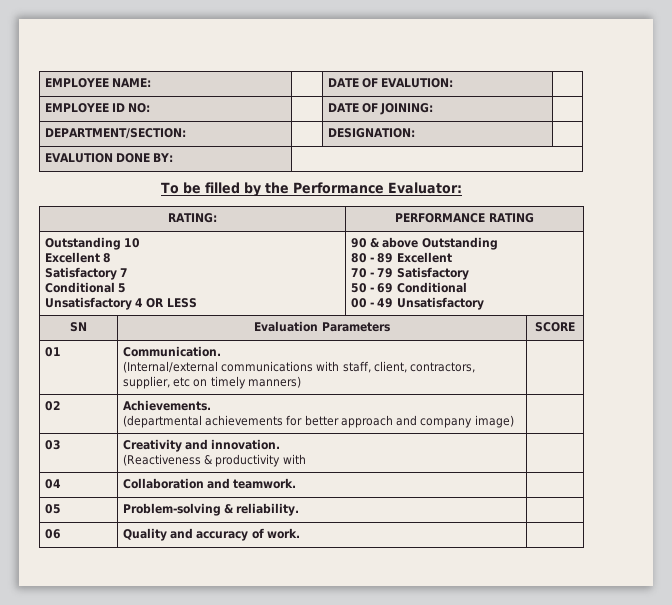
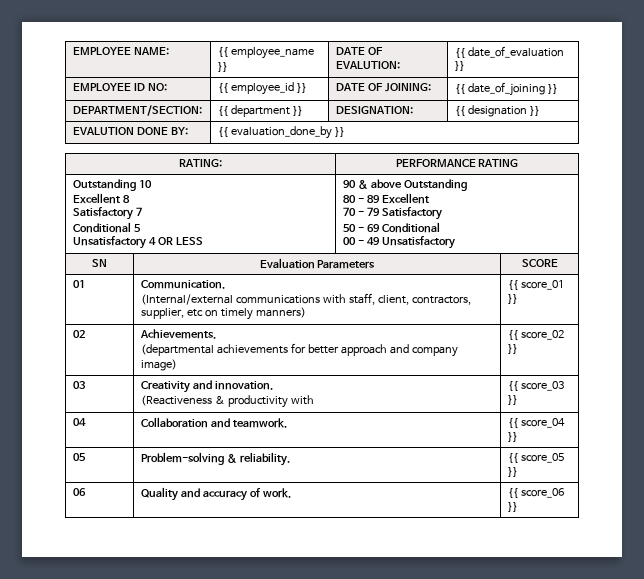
(152, 82) none -> [217,47,314,59] [217,62,228,72] {{ employee_name }}
(454, 83) none -> [454,46,564,58] [454,61,465,71] {{ date_of_evaluation }}
(151, 108) none -> [217,82,307,95] {{ employee_id }}
[44,128,186,139] [327,128,415,138] [44,153,174,163] [161,182,462,197] // DEPARTMENT/SECTION: | | DESIGNATION: | // EVALUTION DONE BY: | // To be filled by the Performance Evaluator: -> [454,82,558,96] [72,105,202,116] [217,105,303,117] [335,106,413,114] [454,105,540,117] [72,127,188,135] [217,126,345,139] {{ date_of_joining }} // DEPARTMENT/SECTION: | {{ department }} | DESIGNATION: | {{ designation }} // EVALUTION DONE BY: | {{ evaluation_done_by }}
(301, 382) none -> [507,280,564,290] [507,294,518,304] {{ score_01 }}
(514, 421) none -> [507,330,564,340] [507,344,518,354] {{ score_02 }}
(306, 459) none -> [507,381,564,391] [507,395,518,405] {{ score_03 }}
(297, 483) none -> [507,418,565,428] [507,432,518,442] {{ score_04 }}
(300, 509) none -> [507,453,564,463] [507,467,518,477] {{ score_05 }}
(300, 533) none -> [507,488,564,498] [507,502,518,512] {{ score_06 }}

